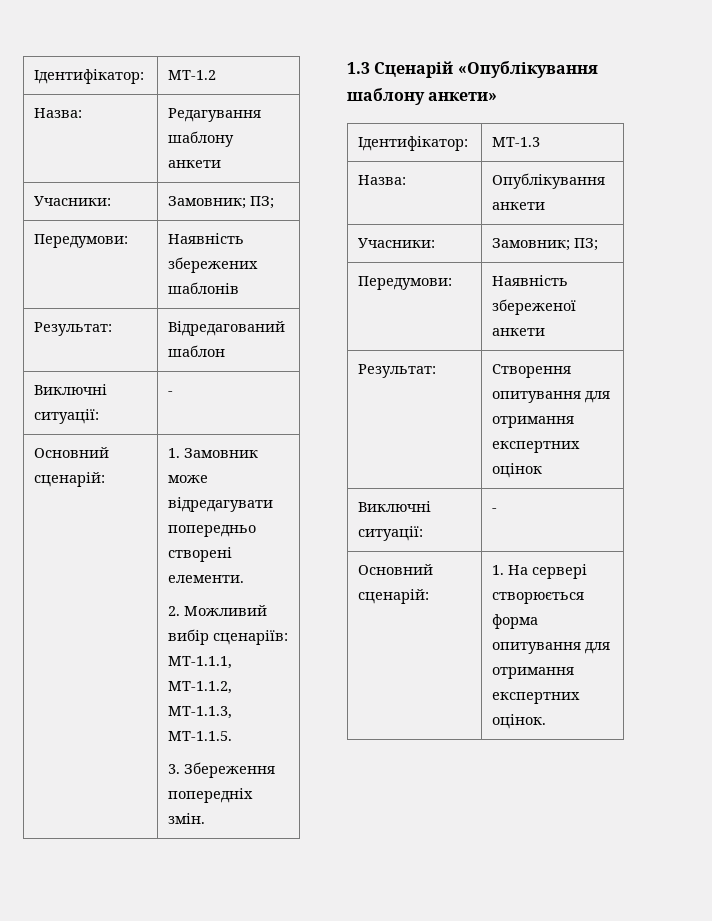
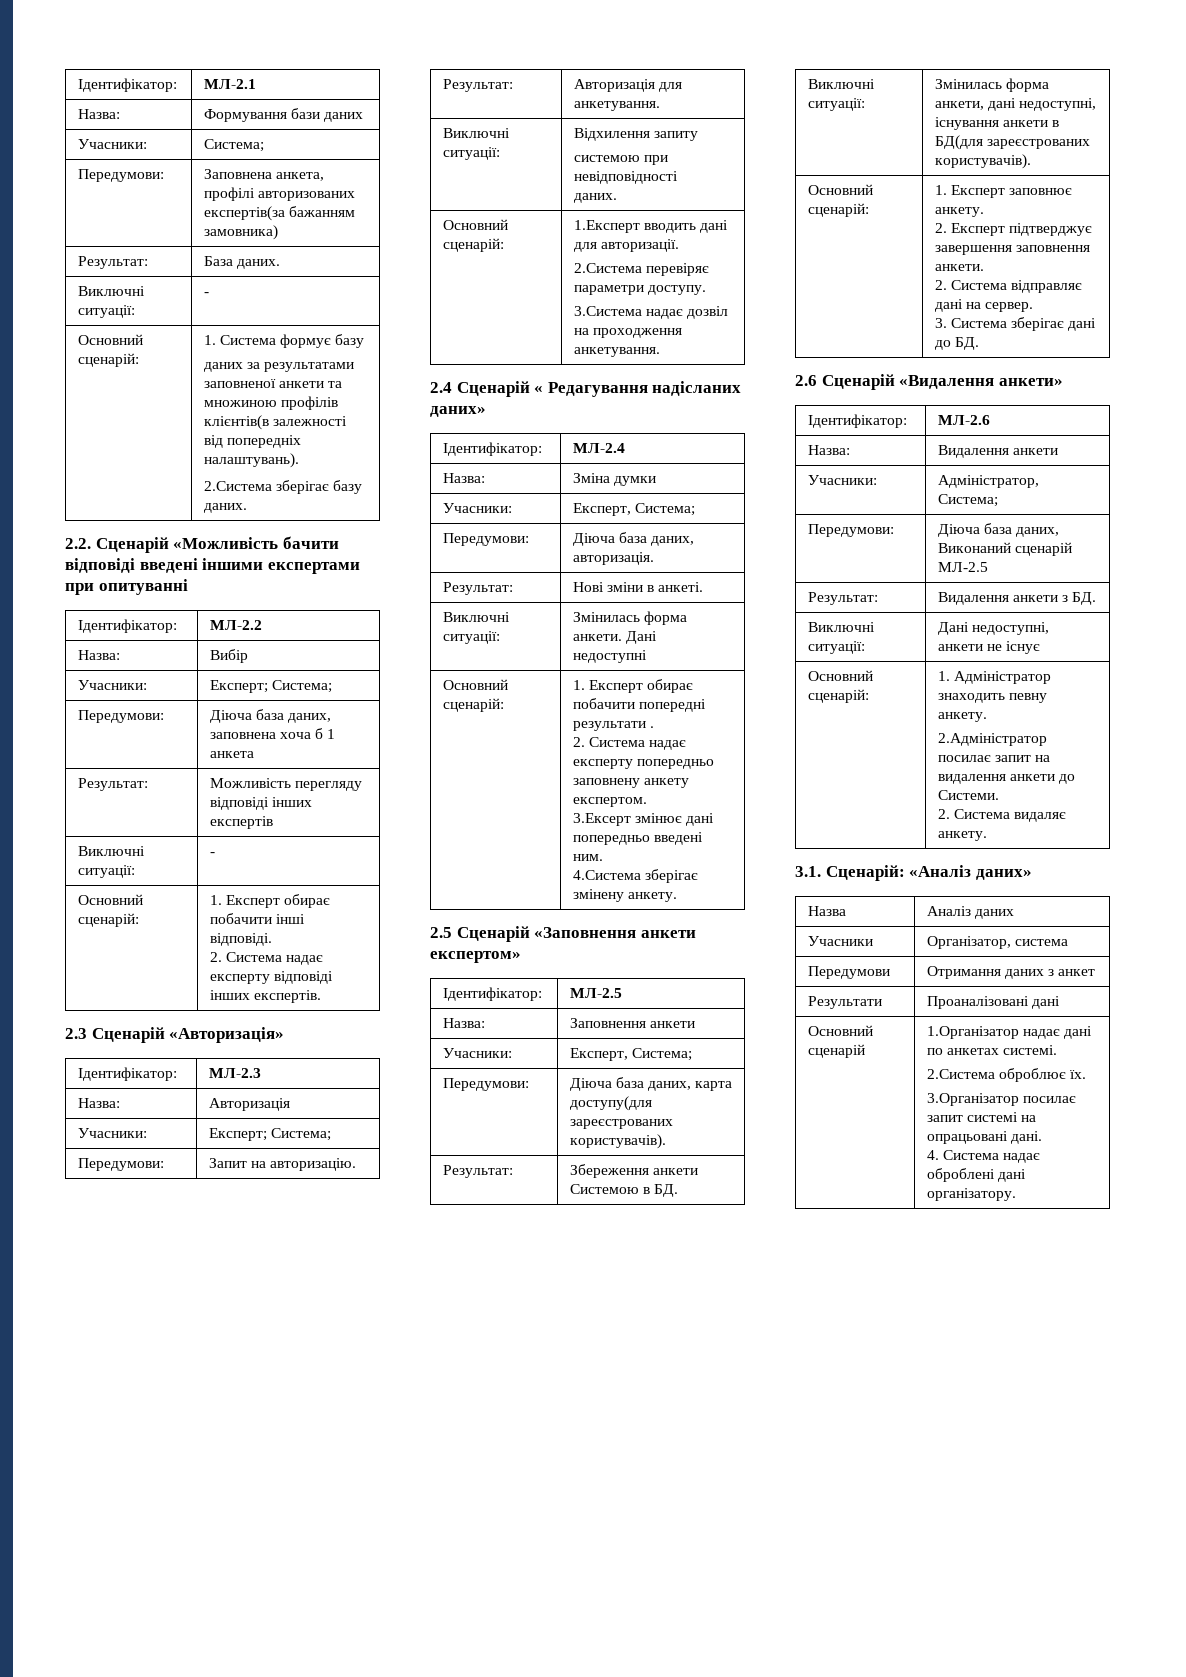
[34,69,145,84] [168,70,217,80] [34,108,83,118] [168,108,262,122] [168,131,235,147] [168,160,222,168] [34,196,112,206] [168,196,275,209] [34,234,129,248] [168,233,245,244] [168,257,259,273] [168,282,240,294] [34,322,113,336] [168,321,286,336] [168,345,226,357] [34,384,108,395] [34,409,100,424] [168,391,174,395] [34,447,110,458] [34,472,106,487] [168,448,259,458] [168,475,209,483] [168,497,274,512] [168,525,257,537] [168,547,233,562] [168,575,245,583] [168,605,268,616] [168,629,289,645] [168,656,233,669] [168,681,233,694] [168,706,233,719] [168,731,233,741] [168,762,276,778] [168,788,254,803] [168,813,206,824] [347,61,598,78] [347,88,498,105] [358,136,469,151] [492,137,541,147] [358,175,407,185] [492,173,606,189] [492,202,546,210] [358,238,436,248] [492,238,599,251] [358,276,453,290] [492,275,569,286] [492,299,577,315] [492,328,546,336] [358,364,437,378] [492,364,572,378] [492,391,611,403] [492,416,575,428] [492,441,581,453] [492,463,543,478] [358,501,432,512] [358,526,424,541] [492,508,498,512] [358,564,434,575] [358,589,430,604] [492,564,588,579] [492,592,585,604] [492,614,539,629] [492,642,611,654] [492,667,575,679] [492,692,581,704] [492,714,547,729] Ідентифікатор: | MT-1.2 // Назва: | Редагування шаблону анкети // Учасники: | Замовник; ПЗ; // Передумови: | Наявність збережених шаблонів // Результат: | Відредагований шаблон // Виключні ситуації: | - // Основний сценарій: | 1. Замовник може відредагувати попередньо створені елементи. // 2. Можливий вибір сценаріїв: МТ-1.1.1, МТ-1.1.2, МТ-1.1.3, МТ-1.1.5. // 3. Збереження попередніх змін. // 1.3 Сценарій «Опублікування шаблону анкети» // Ідентифікатор: | MT-1.3 // Назва: | Опублікування анкети // Учасники: | Замовник; ПЗ; // Передумови: | Наявність збереженої анкети // Результат: | Створення опитування для отримання експертних оцінок // Виключні ситуації: | - // Основний сценарій: | 1. На сервері створюється форма опитування для отримання експертних оцінок. -> [77,78,177,92] [203,79,256,89] [77,109,120,119] [203,108,364,122] [77,139,147,149] [203,139,264,152] [77,169,164,182] [203,169,324,181] [203,187,355,201] [203,206,355,221] [203,225,278,240] [77,256,148,269] [203,256,280,269] [77,286,145,296] [77,305,135,318] [203,292,209,296] [77,334,143,345] [77,353,139,367] [203,334,365,348] [203,362,355,372] [203,379,343,388] [203,396,338,410] [203,415,347,430] [203,435,301,448] [203,453,299,468] [203,480,363,494] [203,503,247,513] [65,536,339,553] [65,558,360,574] [65,579,188,595] [77,619,177,633] [209,620,262,630] [77,650,120,660] [209,649,248,663] [77,680,147,690] [209,680,332,693] [77,710,164,723] [209,709,332,723] [209,728,336,739] [209,751,254,758] [77,778,148,791] [209,778,362,791] [209,797,312,810] [209,816,273,829] [77,846,145,856] [77,865,135,878] [209,852,215,856] [77,894,143,905] [77,913,139,927] [209,894,331,908] [209,913,305,924] [209,933,272,946] [209,952,324,965] [209,971,333,984] [209,990,321,1003] [65,1027,285,1043] [77,1067,177,1081] [208,1068,261,1078] [77,1098,120,1108] [208,1098,290,1111] [77,1128,147,1138] [208,1128,331,1141] [77,1158,164,1171] [208,1158,357,1171] [442,79,513,92] [573,79,682,92] [573,101,660,111] [442,128,510,138] [442,147,500,160] [573,128,698,141] [573,155,668,165] [573,171,678,184] [573,193,617,203] [442,219,508,230] [442,238,504,252] [573,220,729,233] [573,239,679,252] [573,263,709,276] [573,285,706,295] [573,306,729,319] [573,328,682,338] [573,347,660,357] [430,381,742,397] [430,406,486,417] [442,442,542,456] [572,443,625,453] [442,473,485,483] [572,473,656,486] [442,503,512,513] [572,503,695,516] [442,533,529,546] [572,532,695,546] [572,552,654,565] [442,582,513,595] [572,582,704,592] [442,612,510,622] [442,631,500,644] [572,611,687,625] [572,631,657,644] [572,650,647,663] [442,679,508,690] [442,698,504,712] [572,679,694,693] [572,698,706,712] [572,721,654,731] [572,737,687,750] [572,759,714,769] [572,778,689,788] [572,797,647,807] [572,813,715,826] [572,832,703,845] [572,854,603,861] [572,869,698,883] [572,889,677,902] [430,926,696,942] [430,951,521,963] [442,987,542,1001] [569,988,622,998] [442,1018,485,1028] [569,1018,695,1028] [442,1048,512,1058] [569,1048,692,1061] [442,1078,529,1091] [569,1077,733,1091] [569,1096,652,1111] [569,1119,673,1129] [569,1134,666,1149] [442,1165,513,1178] [569,1164,698,1178] [569,1184,679,1197] [807,79,875,89] [807,98,865,111] [934,78,1049,92] [934,98,1097,111] [934,117,1060,130] [934,135,1090,150] [934,154,1031,169] [807,184,873,195] [807,203,869,217] [934,185,1073,198] [934,207,984,217] [934,223,1093,236] [934,245,1090,255] [934,264,984,271] [934,280,1083,293] [934,299,1034,312] [934,317,1097,331] [934,337,979,350] [795,374,1063,390] [807,414,907,428] [937,415,990,425] [807,445,850,455] [937,445,1058,458] [807,475,877,485] [937,475,1039,488] [937,494,998,507] [807,524,894,537] [937,523,1060,537] [937,542,1072,556] [937,562,988,572] [807,592,878,605] [937,592,1097,605] [807,622,875,632] [807,641,865,654] [937,622,1049,635] [937,641,1041,654] [807,670,873,681] [807,689,869,703] [937,671,1051,684] [937,693,1047,703] [937,712,987,722] [937,733,1047,746] [937,755,1051,762] [937,774,1076,784] [937,790,999,800] [937,809,1067,822] [937,831,987,841] [795,865,1032,881] [807,906,846,916] [926,906,1014,919] [807,936,873,946] [926,936,1068,949] [807,966,890,979] [926,966,1096,979] [807,996,882,1009] [926,996,1060,1009] [807,1025,873,1036] [807,1044,865,1058] [926,1026,1093,1039] [926,1045,1058,1055] [926,1068,1087,1082] [926,1093,1076,1106] [926,1112,1037,1122] [926,1131,1042,1144] [926,1150,1041,1163] [926,1168,1026,1182] [926,1188,1016,1201] Ідентифікатор: | MЛ-2.1 // Назва: | Формування бази даних // Учасники: | Система; // Передумови: | Заповнена анкета, профілі авторизованих експертів(за бажанням замовника) // Результат: | База даних. // Виключні ситуації: | - // Основний сценарій: | 1. Система формує базу // даних за результатами заповненої анкети та множиною профілів клієнтів(в залежності від попередніх налаштувань). // 2.Система зберігає базу даних. // 2.2. Сценарій «Можливість бачити відповіді введені іншими експертами при опитуванні // Ідентифікатор: | MЛ-2.2 // Назва: | Вибір // Учасники: | Експерт; Система; // Передумови: | Діюча база даних, заповнена хоча б 1 анкета // Результат: | Можливість перегляду відповіді інших експертів // Виключні ситуації: | - // Основний сценарій: | 1. Експерт обирає побачити інші відповіді. // 2. Система надає експерту відповіді інших експертів. // 2.3 Сценарій «Авторизація» // Ідентифікатор: | MЛ-2.3 // Назва: | Авторизація // Учасники: | Експерт; Система; // Передумови: | Запит на авторизацію. // Результат: | Авторизація для анкетування. // Виключні ситуації: | Відхилення запиту // системою при невідповідності // даних. // Основний сценарій: | 1.Експерт вводить дані для авторизації. // 2.Система перевіряє параметри доступу. // 3.Система надає дозвіл на проходження анкетування. // 2.4 Сценарій « Редагування надісланих даних» // Ідентифікатор: | MЛ-2.4 // Назва: | Зміна думки // Учасники: | Експерт, Система; // Передумови: | Діюча база даних, авторизація. // Результат: | Нові зміни в анкеті. // Виключні ситуації: | Змінилась форма анкети. Дані недоступні // Основний сценарій: | 1. Експерт обирає побачити попередні результати . // 2. Система надає експерту попередньо заповнену анкету експертом. // 3.Ексерт змінює дані попередньо введені ним. // 4.Система зберігає змінену анкету. // 2.5 Сценарій «Заповнення анкети експертом» // Ідентифікатор: | MЛ-2.5 // Назва: | Заповнення анкети // Учасники: | Експерт, Система; // Передумови: | Діюча база даних, карта доступу(для зареєстрованих користувачів). // Результат: | Збереження анкети Системою в БД. // Виключні ситуації: | Змінилась форма анкети, дані недоступні, існування анкети в БД(для зареєстрованих користувачів). // Основний сценарій: | 1. Експерт заповнює анкету. // 2. Експерт підтверджує завершення заповнення анкети. // 2. Система відправляє дані на сервер. // 3. Система зберігає дані до БД. // 2.6 Сценарій «Видалення анкети» // Ідентифікатор: | MЛ-2.6 // Назва: | Видалення анкети // Учасники: | Адміністратор, Система; // Передумови: | Діюча база даних, Виконаний сценарій МЛ-2.5 // Результат: | Видалення анкети з БД. // Виключні ситуації: | Дані недоступні, анкети не існує // Основний сценарій: | 1. Адміністратор знаходить певну анкету. // 2.Адміністратор посилає запит на видалення анкети до Системи. // 2. Система видаляє анкету. // 3.1. Сценарій: «Аналіз даних» // Назва | Аналіз даних // Учасники | Організатор, система // Передумови | Отримання даних з анкет // Результати | Проаналізовані дані // Основний сценарій | 1.Організатор надає дані по анкетах системі. // 2.Система оброблює їх. // 3.Організатор посилає запит системі на опрацьовані дані. // 4. Система надає оброблені дані організатору.

